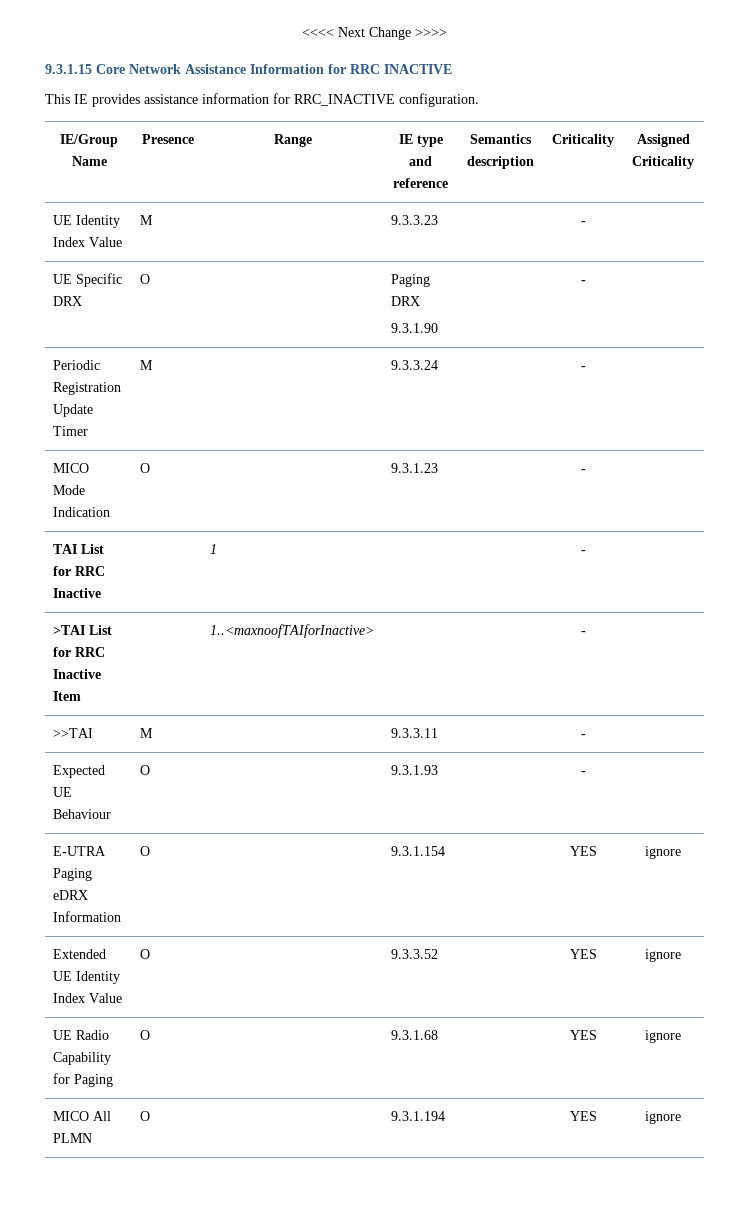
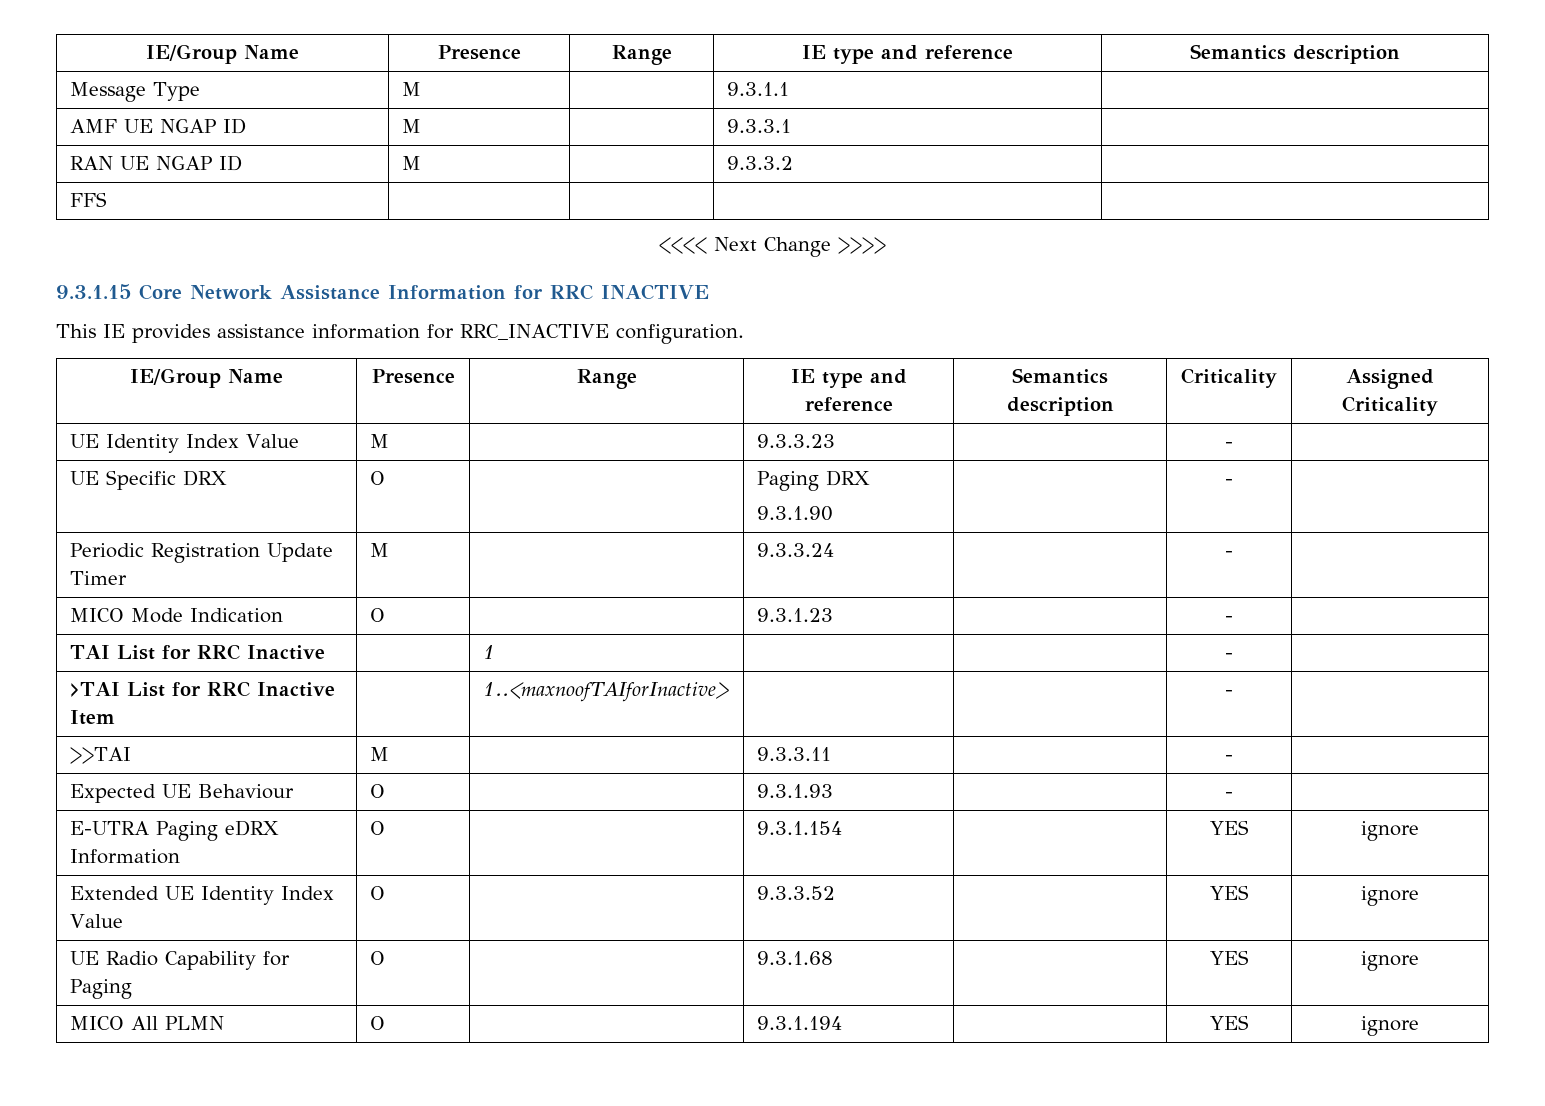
(302, 32) none -> [146,44,299,64] [437,45,521,60] [611,45,672,65] [802,45,1013,64] [1190,44,1400,64] [70,82,201,102] [402,82,422,96] [727,82,790,96] [70,118,247,134] [402,119,422,133] [727,119,792,133] [70,155,243,171] [402,156,422,170] [727,156,794,170] [70,192,108,207] IE/Group Name | Presence | Range | IE type and reference | Semantics description // Message Type | M | | 9.3.1.1 | // AMF UE NGAP ID | M | | 9.3.3.1 | // RAN UE NGAP ID | M | | 9.3.3.2 | // FFS | | | | //

